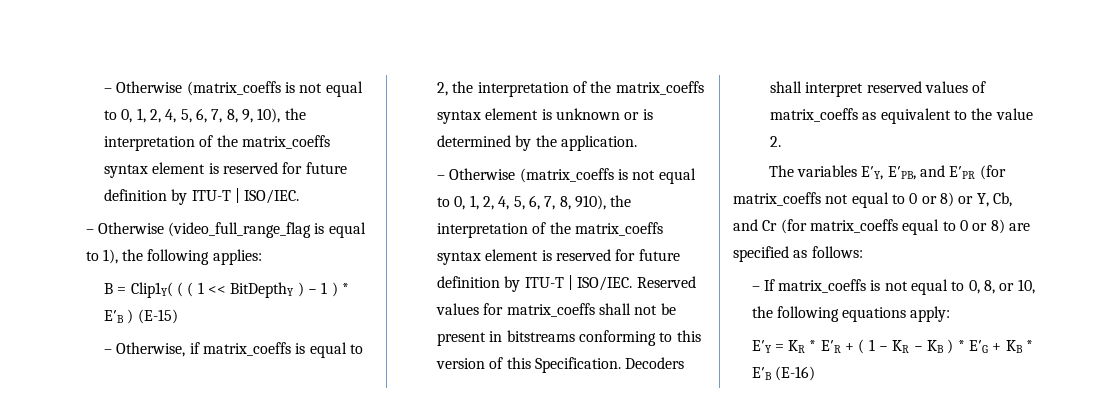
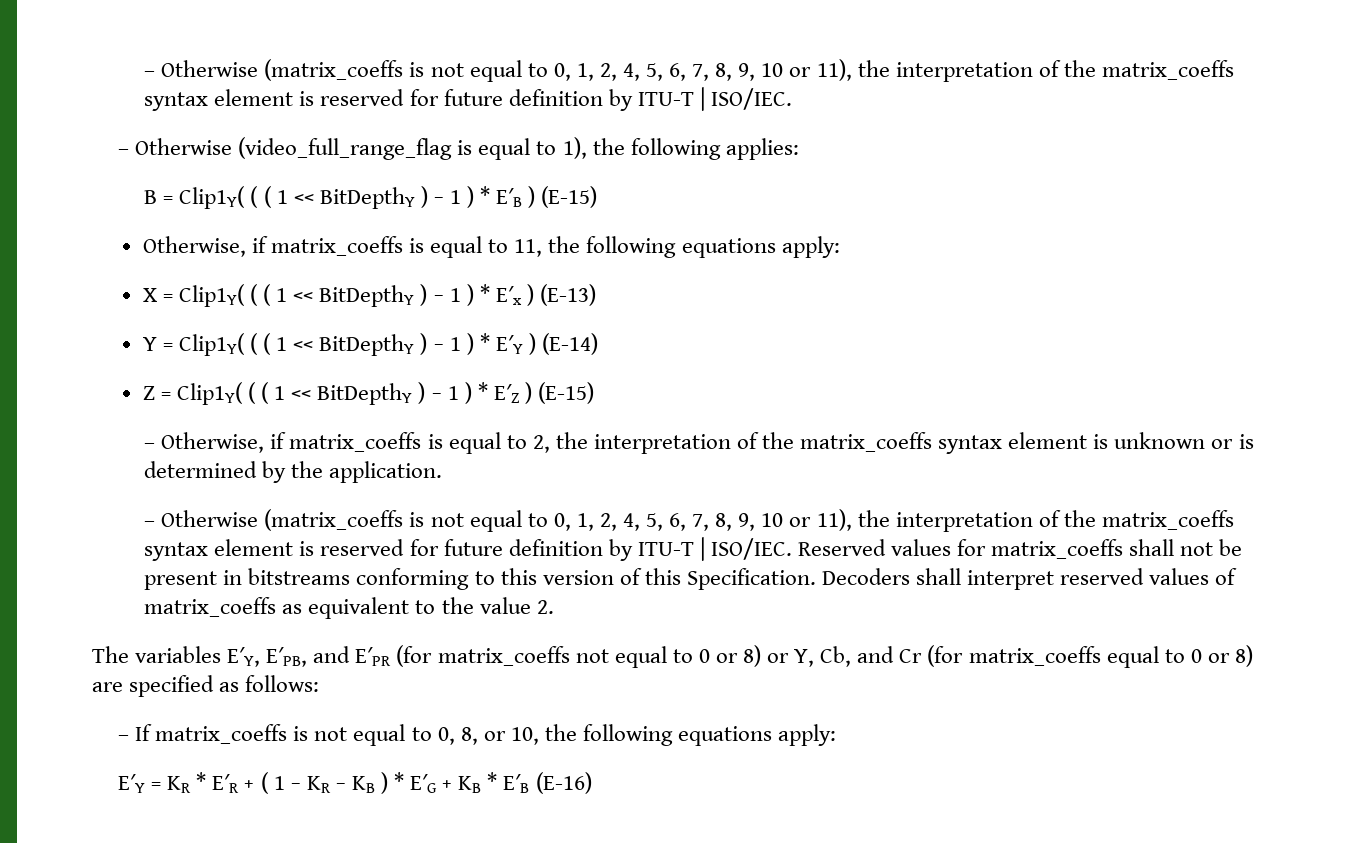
[257,108,281,123] 10), -> [761,59,852,81] 10 or 11),
(178, 316) none -> [142,236,840,258] [142,284,596,307] [142,333,598,356] [142,382,594,405] // Otherwise, if matrix_coeffs is equal to 11, the following equations apply: // X = Clip1Y( ( ( 1 << BitDepthY ) − 1 ) * E′x ) (E-13) // Y = Clip1Y( ( ( 1 << BitDepthY ) − 1 ) * E′Y ) (E-14) // Z = Clip1Y( ( ( 1 << BitDepthY ) − 1 ) * E′Z ) (E-15)
[574,195,606,210] 910), -> [738,509,852,531] 9, 10 or 11),

